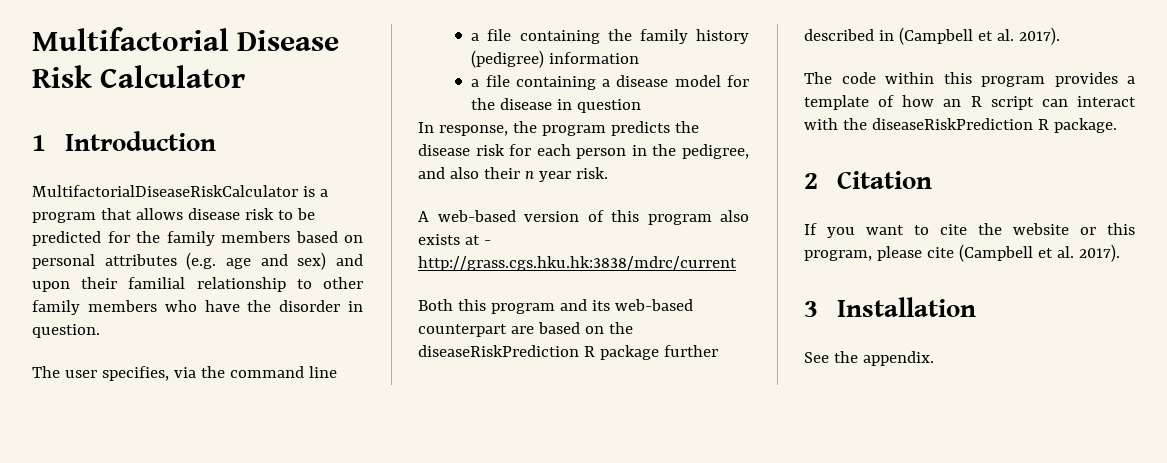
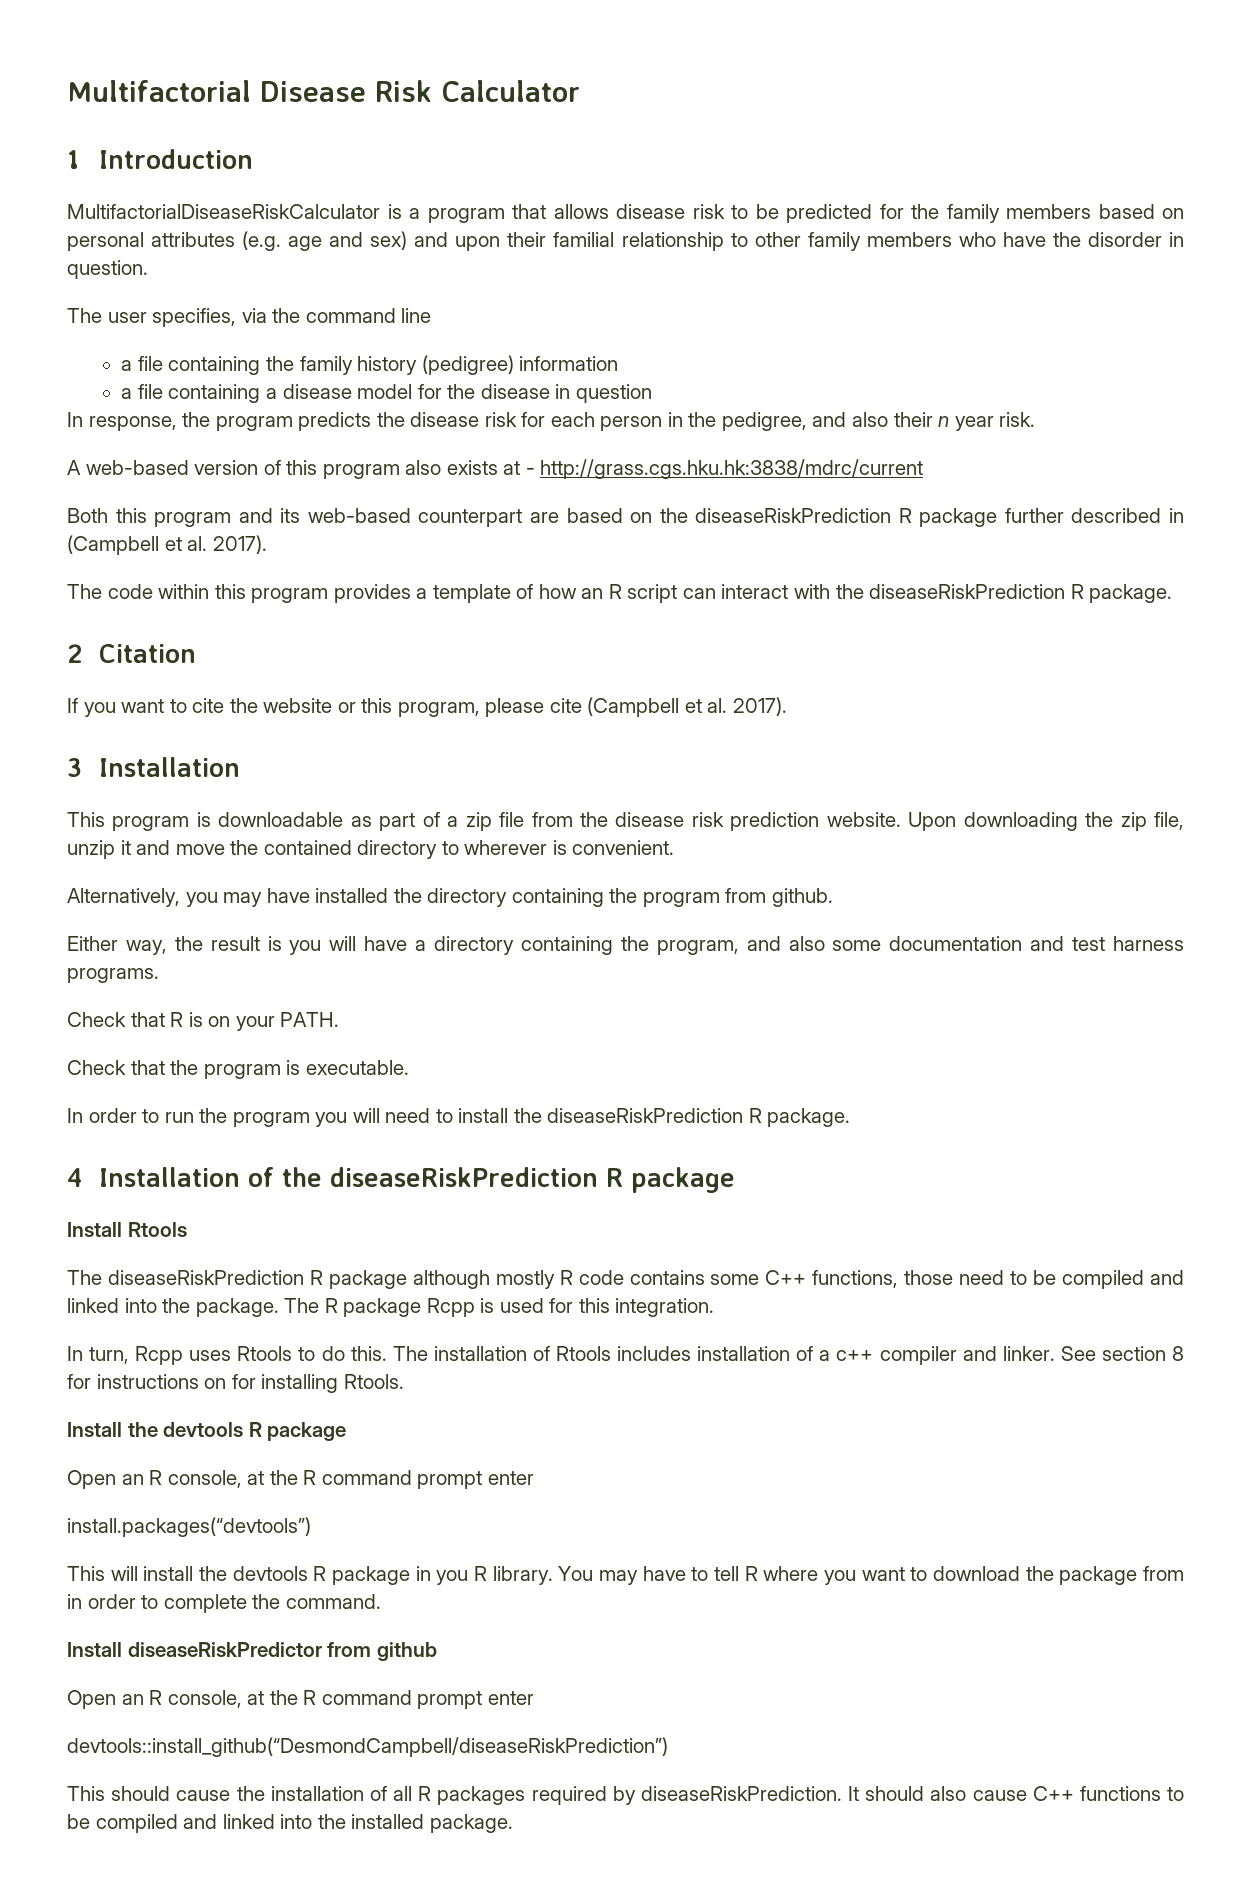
[804,351,934,366] See the appendix. -> [67,812,1185,831] [67,840,675,859] [67,888,833,907] [67,936,1185,955] [67,968,159,983] [67,1012,340,1031] [67,1060,409,1079] [67,1108,851,1127] [67,1167,735,1193] [67,1222,187,1237] [67,1270,1185,1289] [67,1298,715,1317] [67,1346,1184,1365] [67,1374,404,1393] [67,1422,347,1441] [67,1470,534,1489] [67,1517,311,1537] [67,1566,1184,1585] [67,1594,381,1613] [67,1642,437,1661] [67,1690,534,1709] [67,1737,668,1757] [67,1786,1184,1805] [67,1814,513,1833] This program is downloadable as part of a zip file from the disease risk prediction website. Upon downloading the zip file, unzip it and move the contained directory to wherever is convenient. // Alternatively, you may have installed the directory containing the program from github. // Either way, the result is you will have a directory containing the program, and also some documentation and test harness programs. // Check that R is on your PATH. // Check that the program is executable. // In order to run the program you will need to install the diseaseRiskPrediction R package. // 4 Installation of the diseaseRiskPrediction R package // Install Rtools // The diseaseRiskPrediction R package although mostly R code contains some C++ functions, those need to be compiled and linked into the package. The R package Rcpp is used for this integration. // In turn, Rcpp uses Rtools to do this. The installation of Rtools includes installation of a c++ compiler and linker. See section 8 for instructions on for installing Rtools. // Install the devtools R package // Open an R console, at the R command prompt enter // install.packages(“devtools”) // This will install the devtools R package in you R library. You may have to tell R where you want to download the package from in order to complete the command. // Install diseaseRiskPredictor from github // Open an R console, at the R command prompt enter // devtools::install_github(“DesmondCampbell/diseaseRiskPrediction”) // This should cause the installation of all R packages required by diseaseRiskPrediction. It should also cause C++ functions to be compiled and linked into the installed package.

